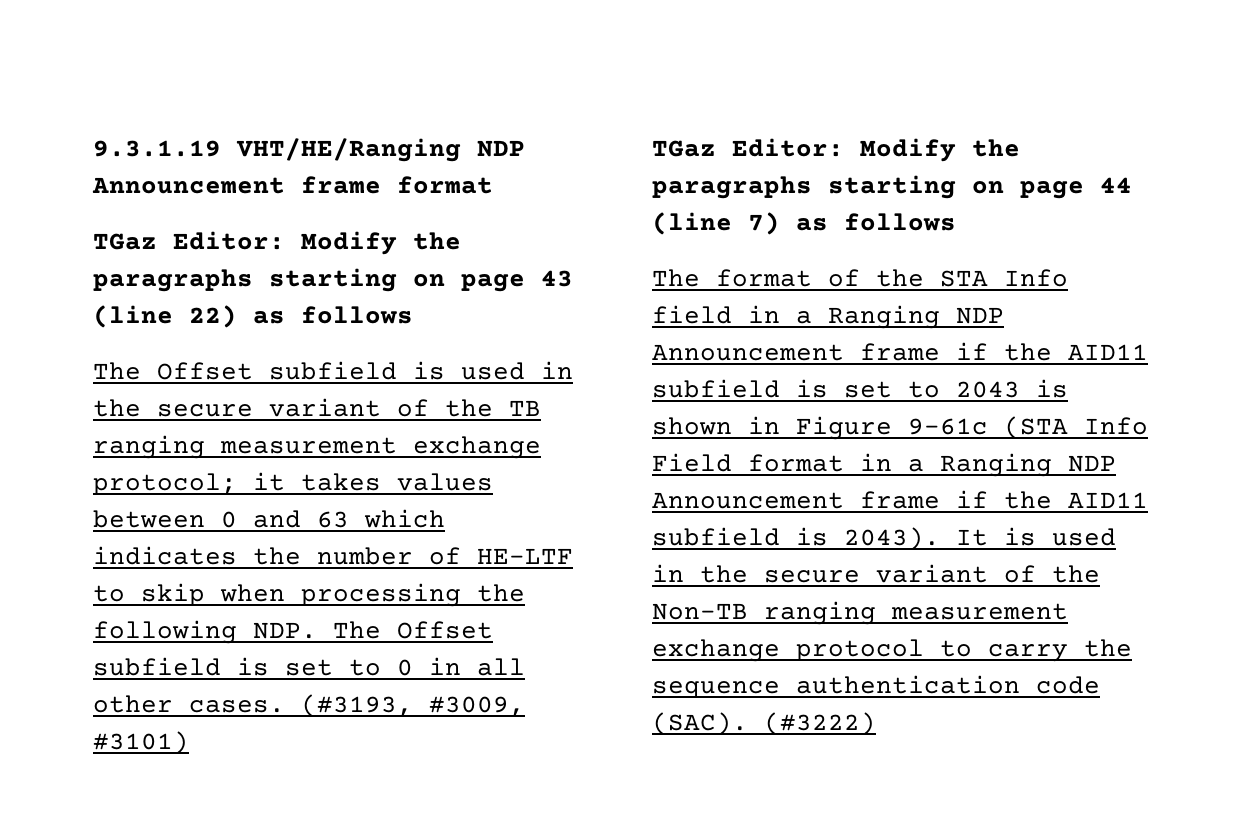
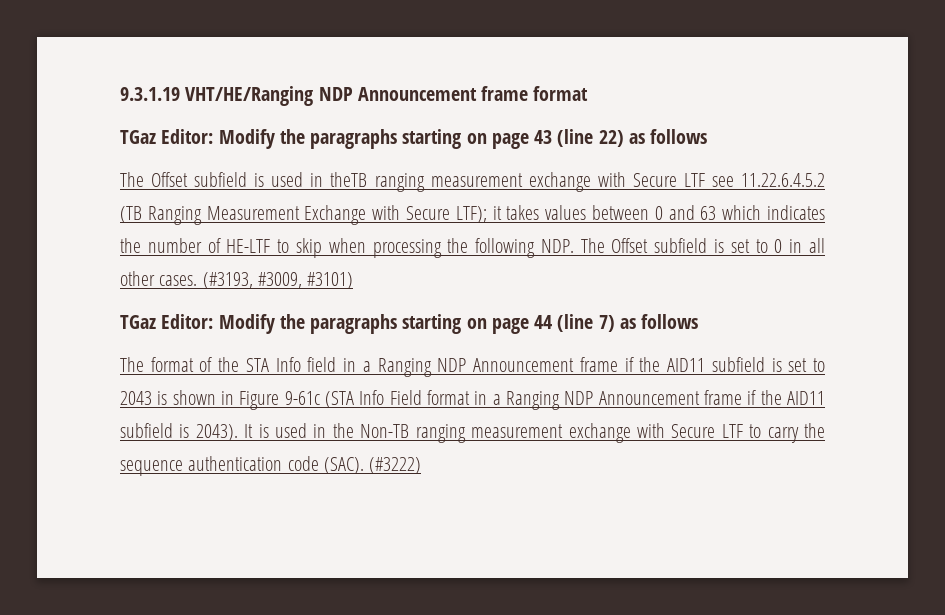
[93,398,541,417] [93,435,541,459] [93,473,237,495] the secure variant of the TB ranging measurement exchange protocol; -> [330,172,825,192] [120,205,487,225] theTB ranging measurement exchange with Secure LTF see 11.22.6.4.5.2 (TB Ranging Measurement Exchange with Secure LTF);
[764,564,1100,583] secure variant of the -> (354, 430) none
[796,639,924,661] protocol -> [636,423,743,438] with Secure LTF

